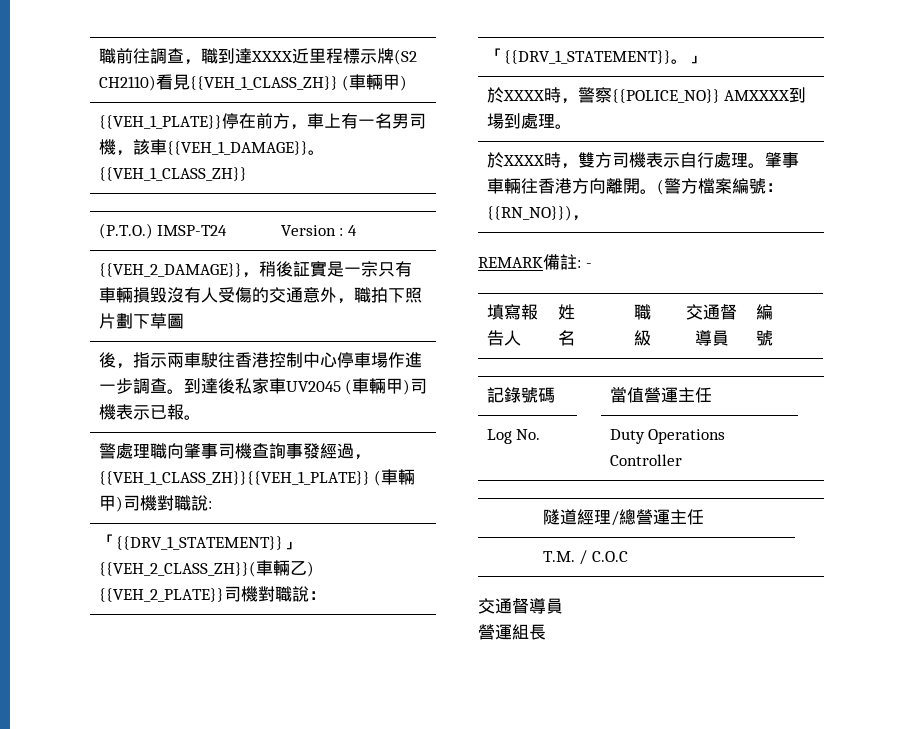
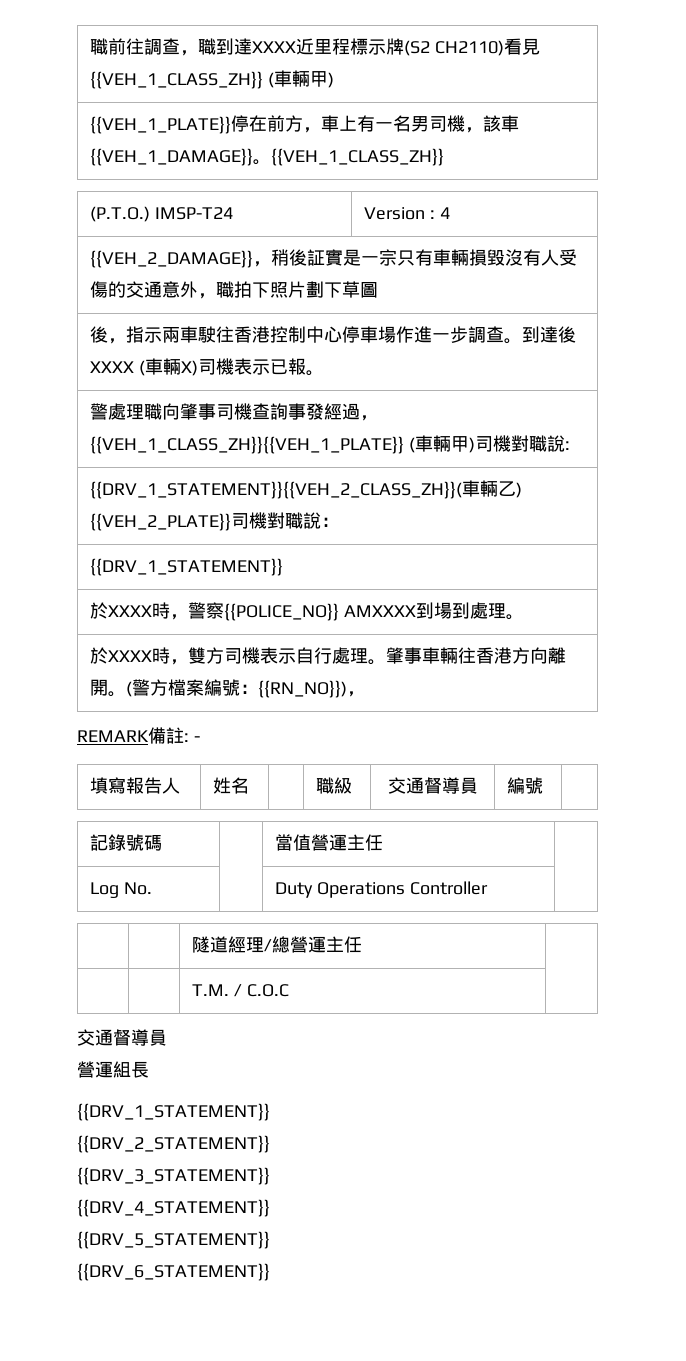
[234,378,411,395] 私家車UV2045 (車輛甲) -> [90,358,199,376] XXXX (車輛X)
[98,534,300,550] [98,561,256,577] 「{{DRV_1_STATEMENT}}」{{VEH_2_CLASS_ZH}}( -> [90,481,463,499] {{DRV_1_STATEMENT}}{{VEH_2_CLASS_ZH}}(
[486,48,705,64] 「{{DRV_1_STATEMENT}}。」 -> [90,558,284,576] {{DRV_1_STATEMENT}}
(546, 632) none -> [77,1103,270,1121] [77,1135,270,1153] [77,1167,270,1185] [77,1199,270,1217] [77,1231,270,1249] [77,1263,270,1281] // {{DRV_1_STATEMENT}} // {{DRV_2_STATEMENT}} // {{DRV_3_STATEMENT}} // {{DRV_4_STATEMENT}} // {{DRV_5_STATEMENT}} // {{DRV_6_STATEMENT}}

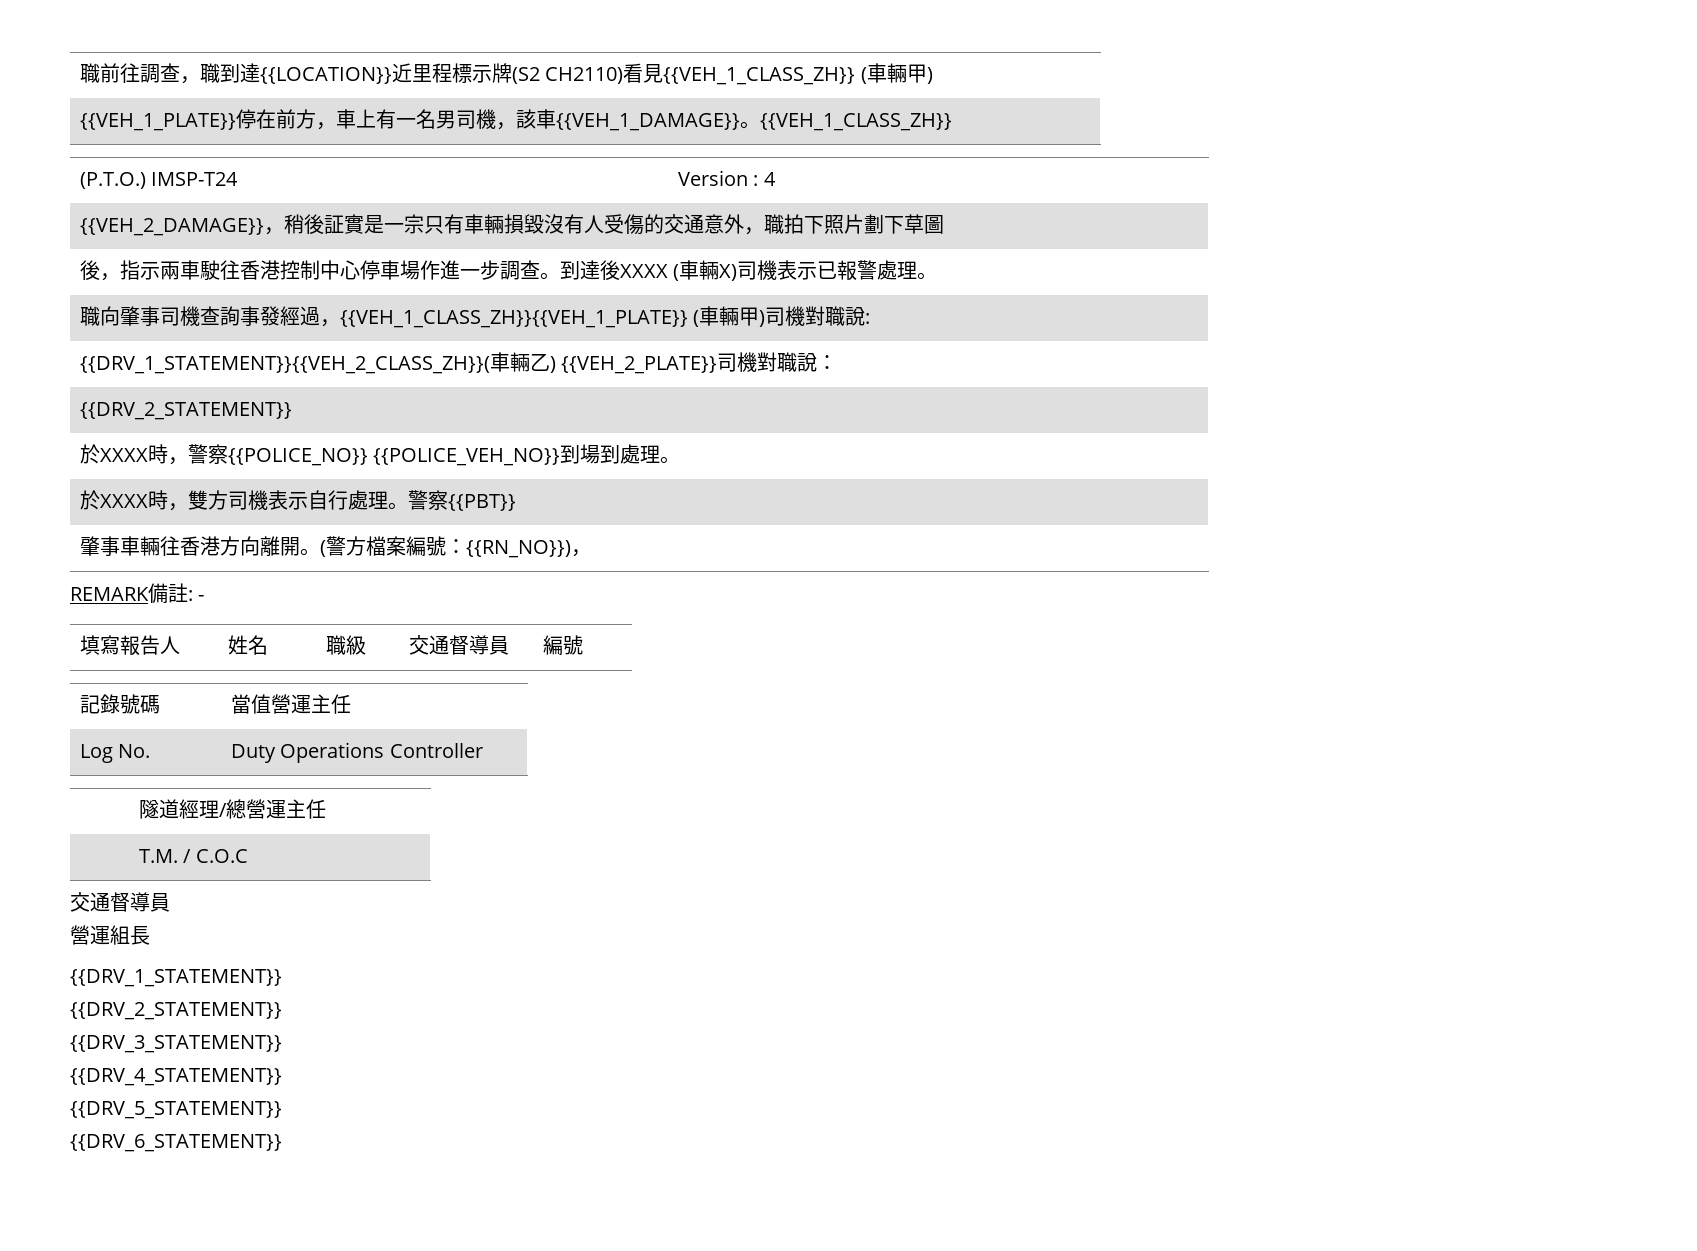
[252,41,297,53] XXXX -> [259,67,392,84] {{LOCATION}}
[306,370,325,376] [90,403,145,420] 。 // 警處理 -> [857,260,938,280] 警處理。 //
[90,558,284,576] {{DRV_1_STATEMENT}} -> [79,402,292,420] {{DRV_2_STATEMENT}}
[344,605,417,617] AMXXXX -> [373,448,561,466] {{POLICE_VEH_NO}}
(387, 662) none -> [407,490,516,511] 警察{{PBT}} //

